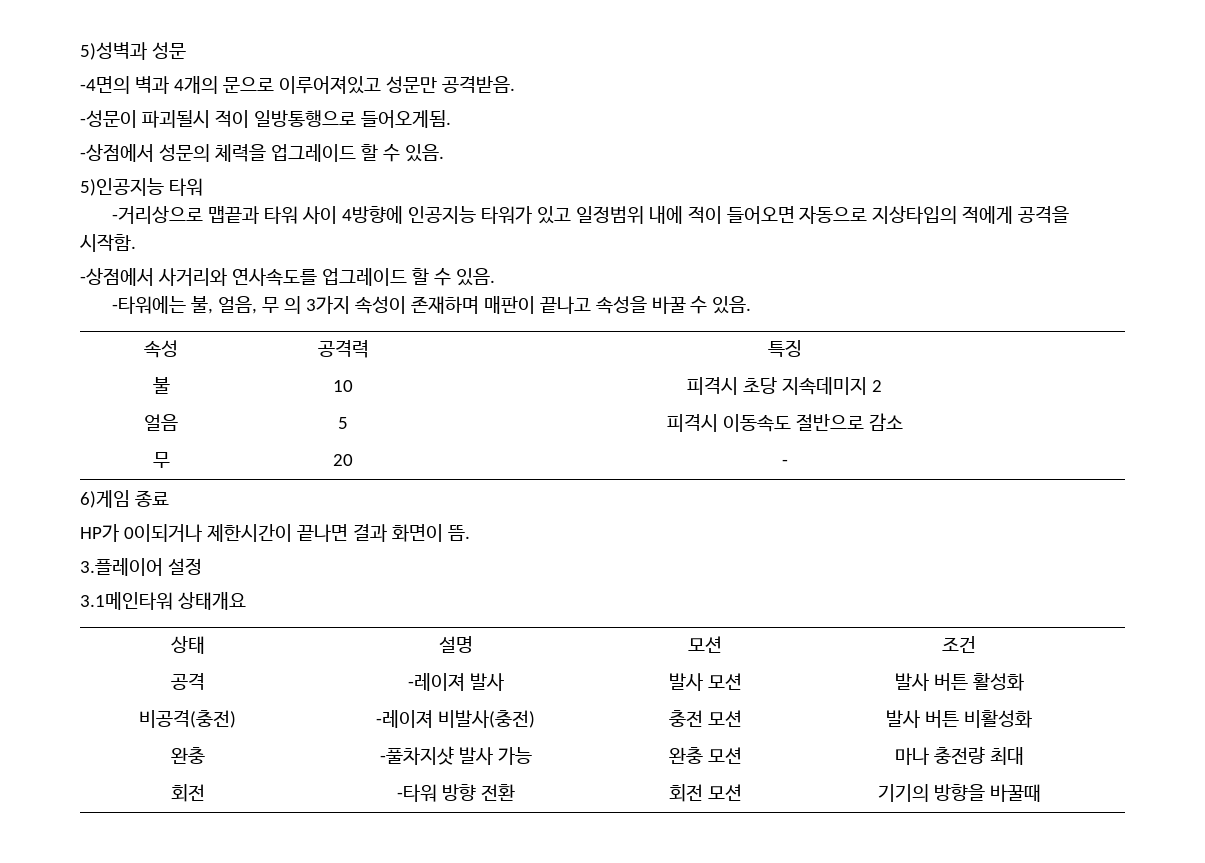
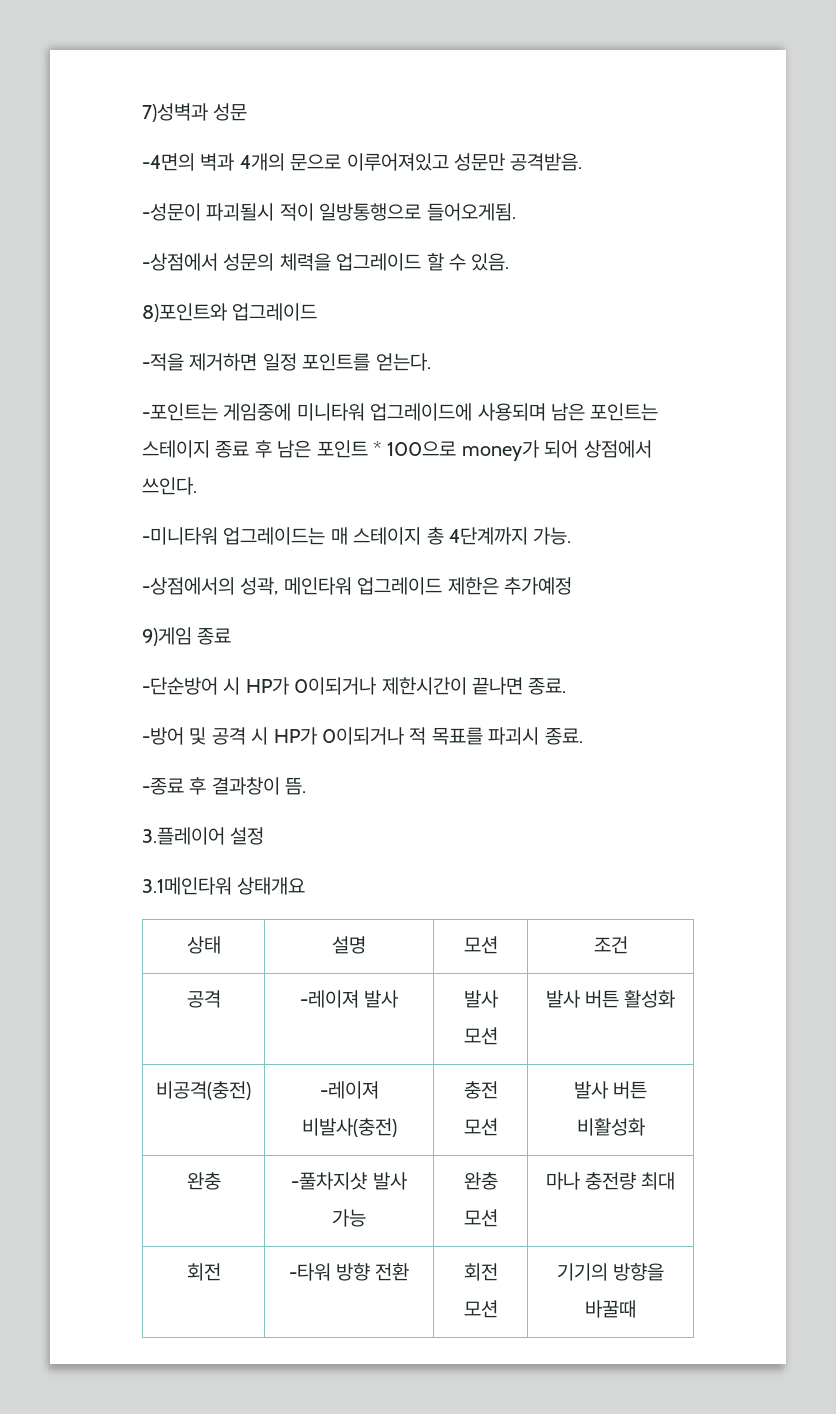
[80,41,147,60] 5)성벽과 -> [142,103,208,122] 7)성벽과
[80,178,203,196] [111,206,1070,224] [80,234,136,252] [80,268,495,286] [111,296,752,314] [144,340,178,358] [317,340,369,358] [767,340,802,357] [152,377,170,394] [333,380,353,392] [687,377,882,395] [144,414,178,431] [338,417,348,429] [666,413,903,432] [152,452,170,468] [333,454,353,466] [781,459,788,466] [80,490,130,508] 5)인공지능 타워 // -거리상으로 맵끝과 타워 사이 4방향에 인공지능 타워가 있고 일정범위 내에 적이 들어오면 자동으로 지상타입의 적에게 공격을 시작함. // -상점에서 사거리와 연사속도를 업그레이드 할 수 있음. // -타워에는 불, 얼음, 무 의 3가지 속성이 존재하며 매판이 끝나고 속성을 바꿀 수 있음. // 속성 | 공격력 | 특징 // 불 | 10 | 피격시 초당 지속데미지 2 // 얼음 | 5 | 피격시 이동속도 절반으로 감소 // 무 | 20 | - // 6)게임 -> [142,303,318,322] [142,353,431,371] [142,403,659,421] [142,440,652,461] [142,477,197,495] [142,527,572,545] [142,577,572,595] [142,627,192,646] 8)포인트와 업그레이드 // -적을 제거하면 일정 포인트를 얻는다. // -포인트는 게임중에 미니타워 업그레이드에 사용되며 남은 포인트는 스테이지 종료 후 남은 포인트 * 100으로 money가 되어 상점에서 쓰인다. // -미니타워 업그레이드는 매 스테이지 총 4단계까지 가능. // -상점에서의 성곽, 메인타워 업그레이드 제한은 추가예정 // 9)게임
(169, 498) none -> [142,677,241,695] -단순방어 시
[352,524,443,542] 결과 화면이 -> [528,678,567,695] [142,727,583,745] [142,777,280,795] 종료. // -방어 및 공격 시 HP가 0이되거나 적 목표를 파괴시 종료. // -종료 후 결과창이

